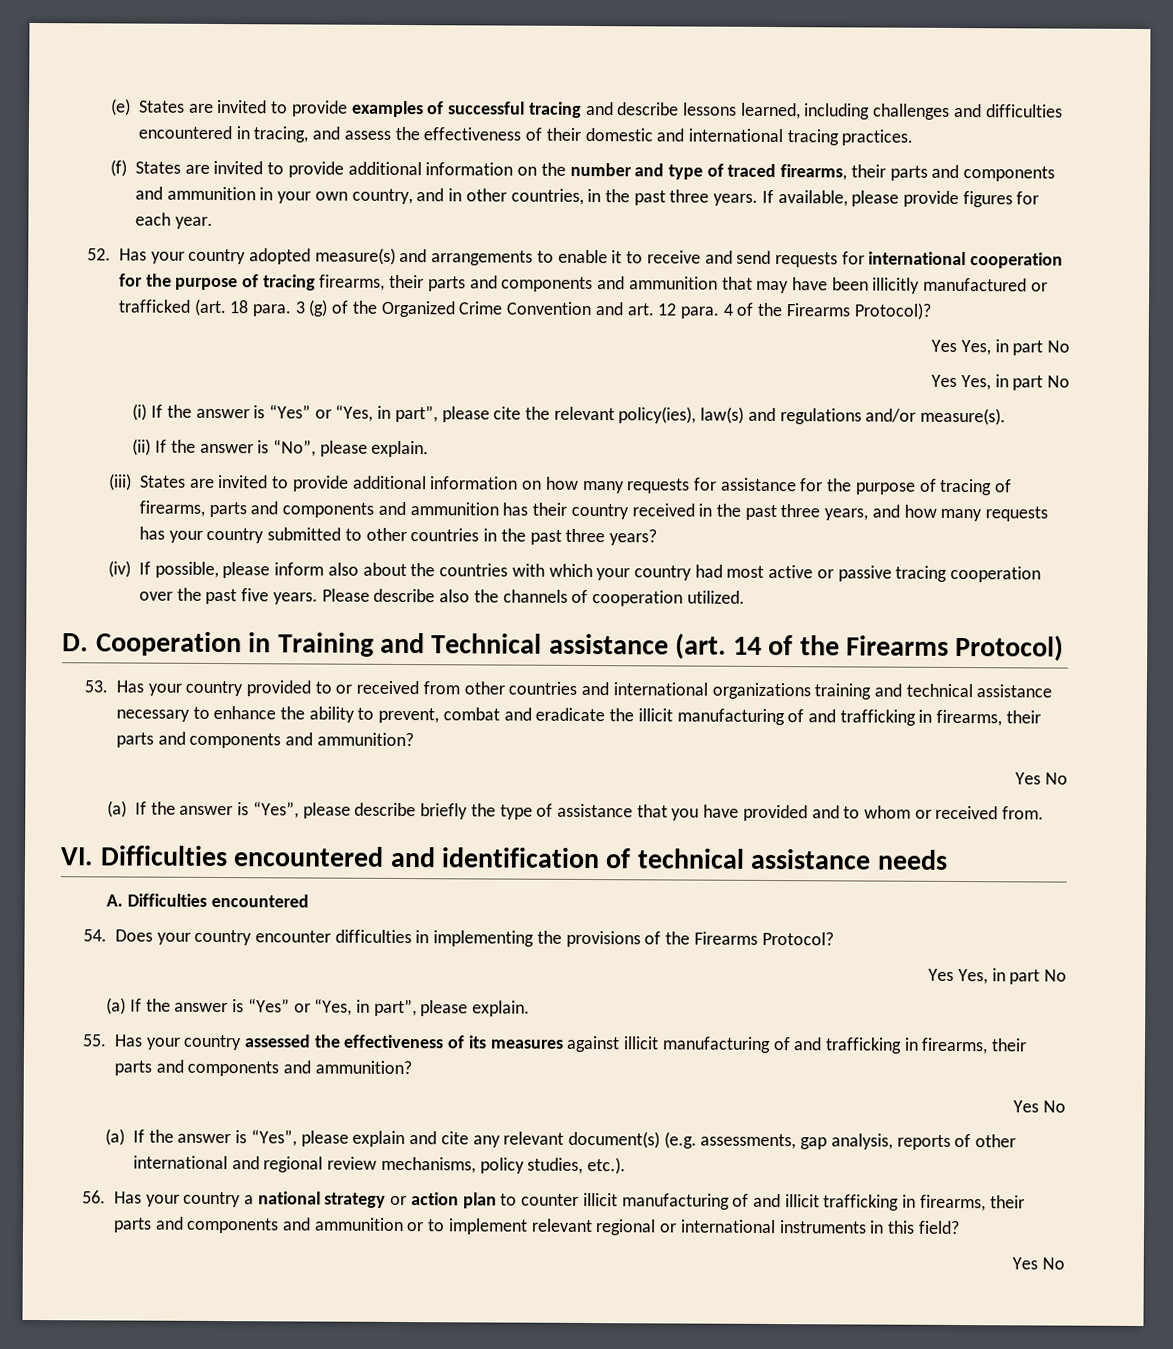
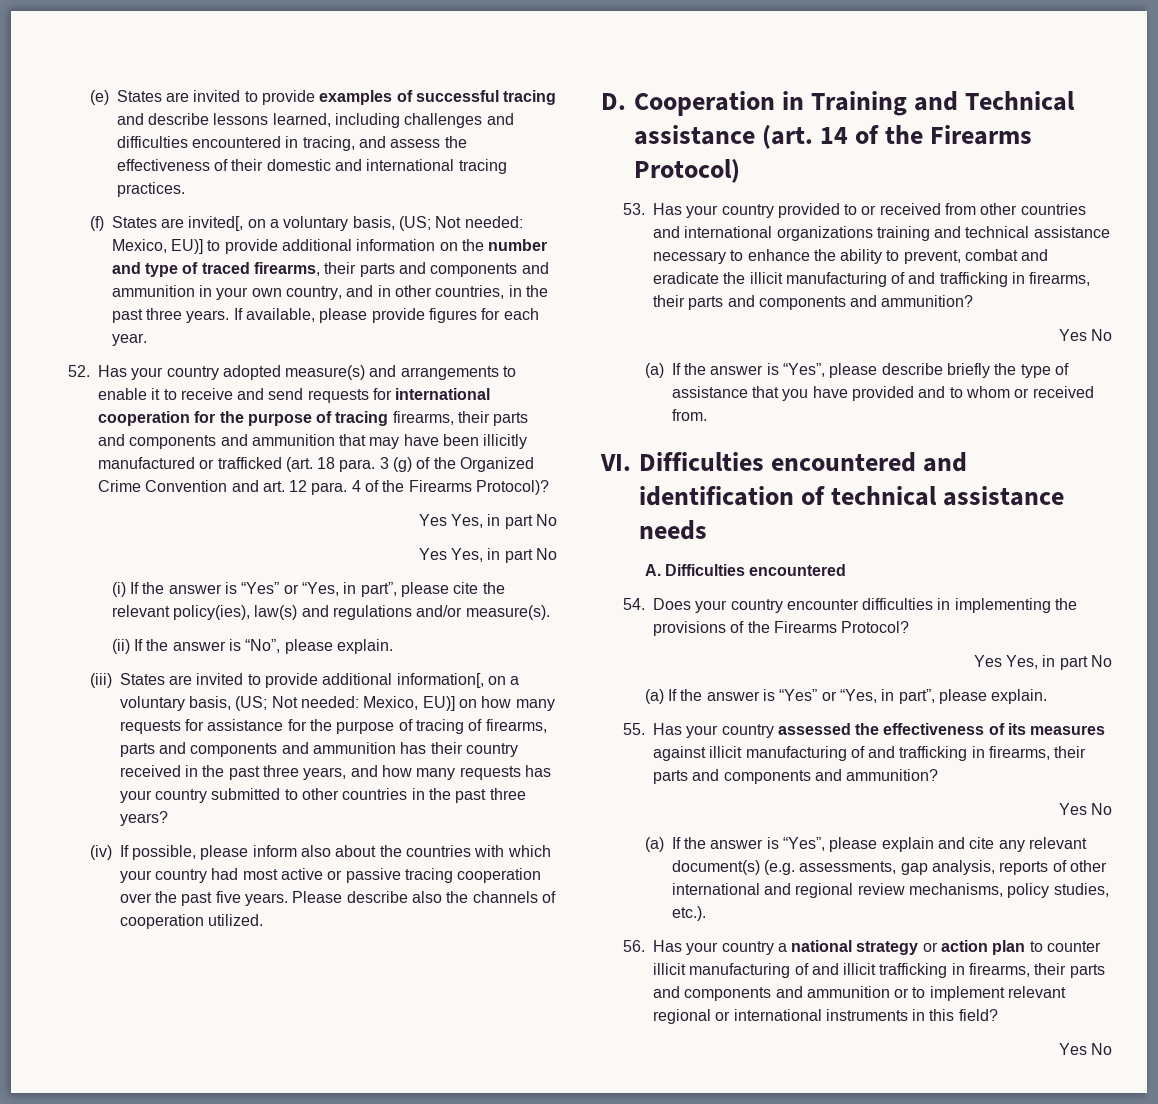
[213,160,264,175] invited -> [188,216,523,231] [111,239,204,254] invited[, on a voluntary basis, (US; Not needed: Mexico, EU)]
[430,476,519,490] information -> [396,673,520,688] [119,696,455,711] information[, on a voluntary basis, (US; Not needed: Mexico, EU)]

